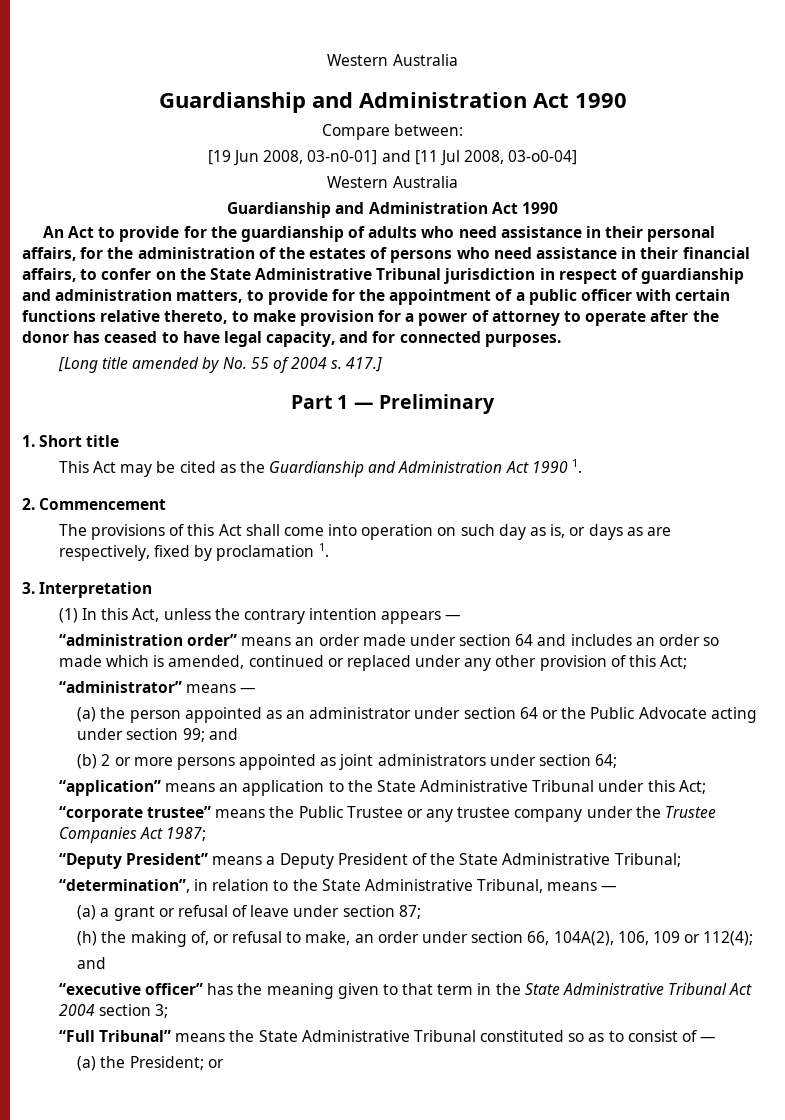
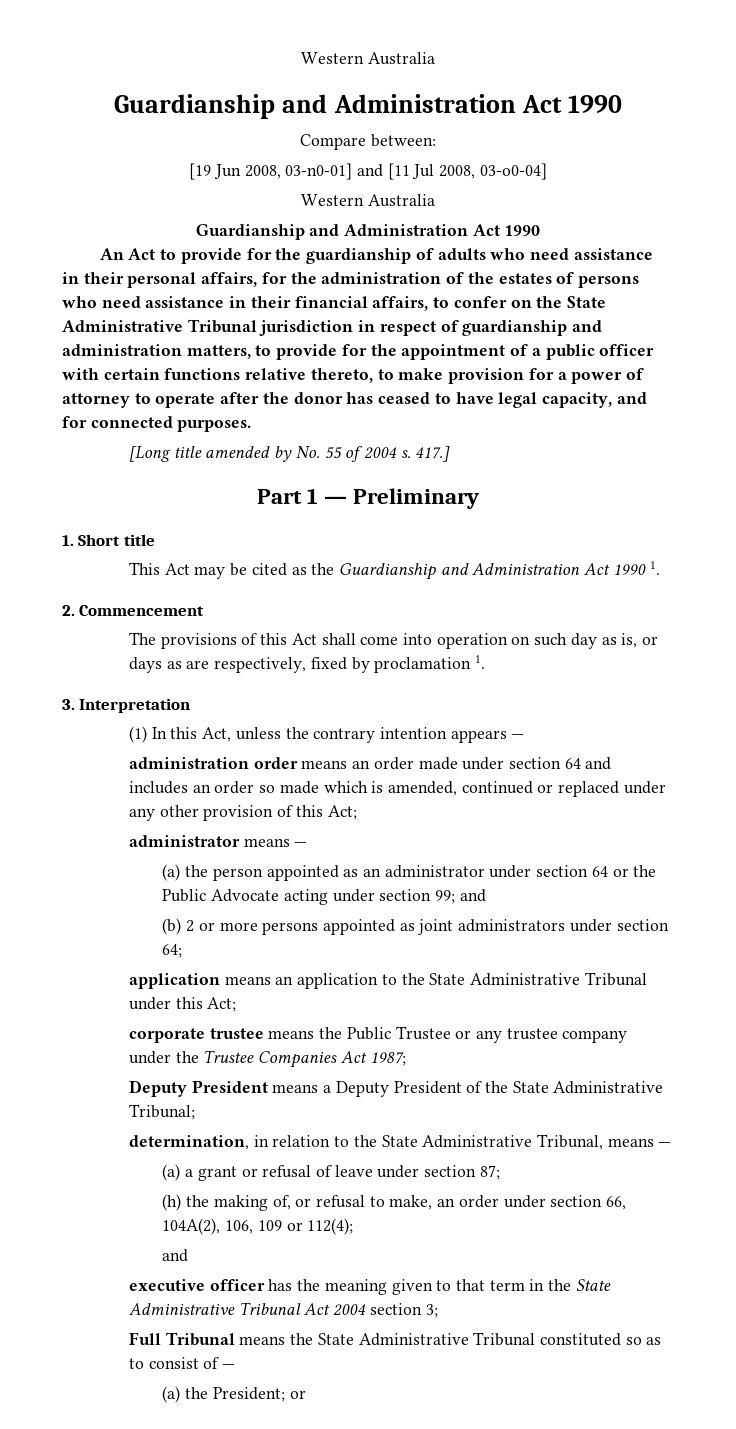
[58,634,237,646] “administration order” -> [128,757,298,769] administration order
[58,681,182,693] “administrator” -> [128,835,240,847] administrator
[58,780,161,796] “application” -> [128,973,220,989] application
[58,806,211,822] “corporate trustee” -> [128,1028,264,1043] corporate trustee
[58,853,208,869] “Deputy President” -> [128,1080,268,1097] Deputy President
[58,879,190,893] “determination”, -> [128,1135,249,1150] determination,
[58,983,203,995] “executive officer” -> [128,1279,265,1291] executive officer
[58,1030,171,1042] “Full Tribunal” -> [128,1332,235,1346] Full Tribunal

